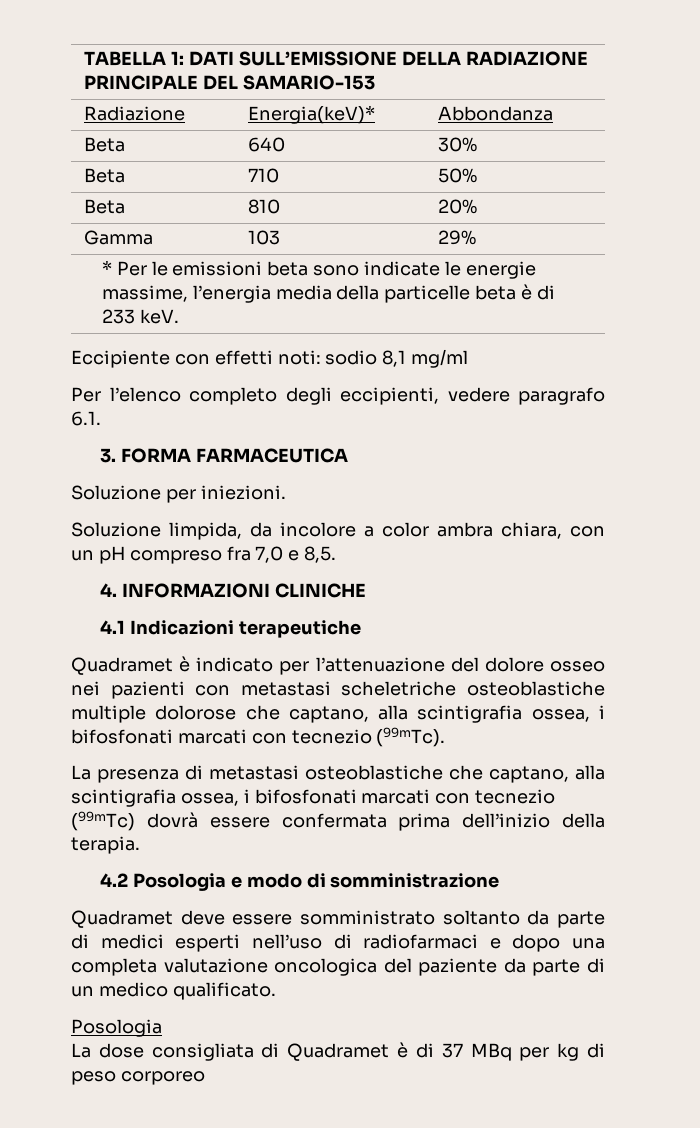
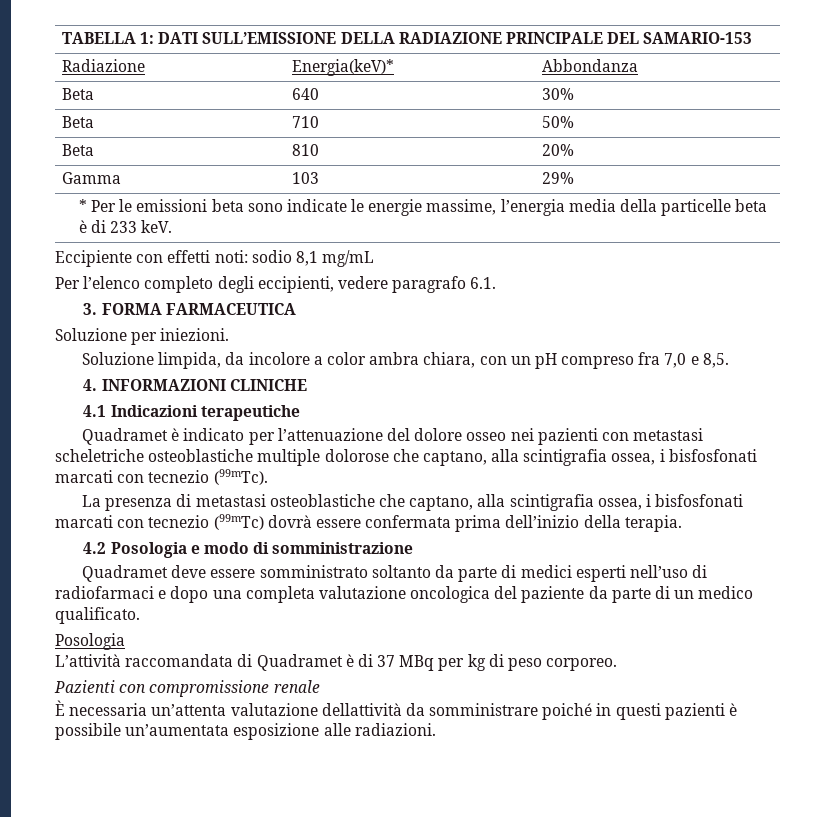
[411,349,469,368] mg/ml -> [322,250,375,267] mg/mL
[71,729,173,744] bifosfonati -> [668,449,757,462] bisfosfonati
[254,789,357,804] bifosfonati -> [655,494,744,507] bisfosfonati
[71,1043,254,1061] La dose consigliata -> [55,654,234,667] L’attività raccomandata
[120,1071,205,1085] corporeo -> [546,658,618,671] [54,680,320,697] [55,700,738,720] [55,723,436,740] corporeo. // Pazienti con compromissione renale // È necessaria un’attenta valutazione dellattività da somministrare poiché in questi pazienti è possibile un’aumentata esposizione alle radiazioni.

